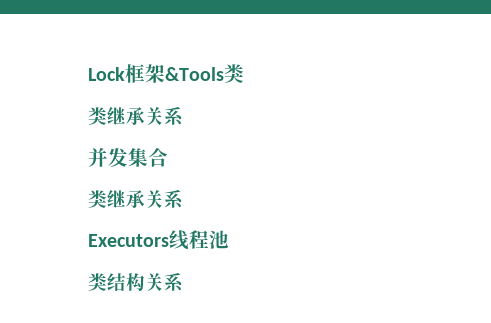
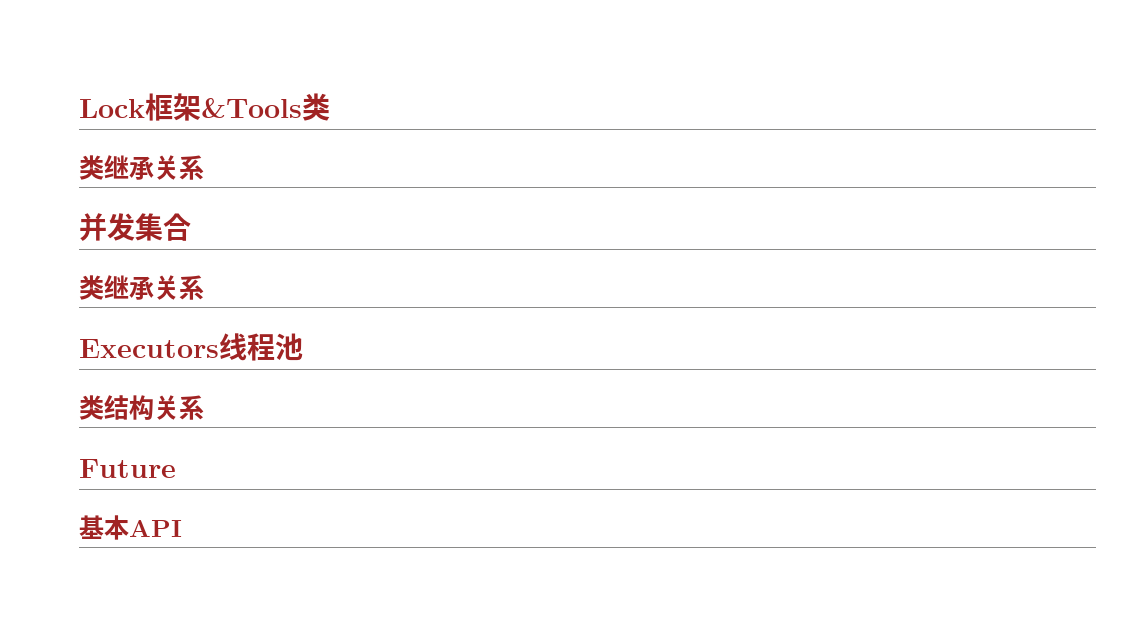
(183, 282) none -> [79,459,176,478] [79,515,182,540] // Future // 基本API

